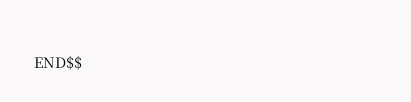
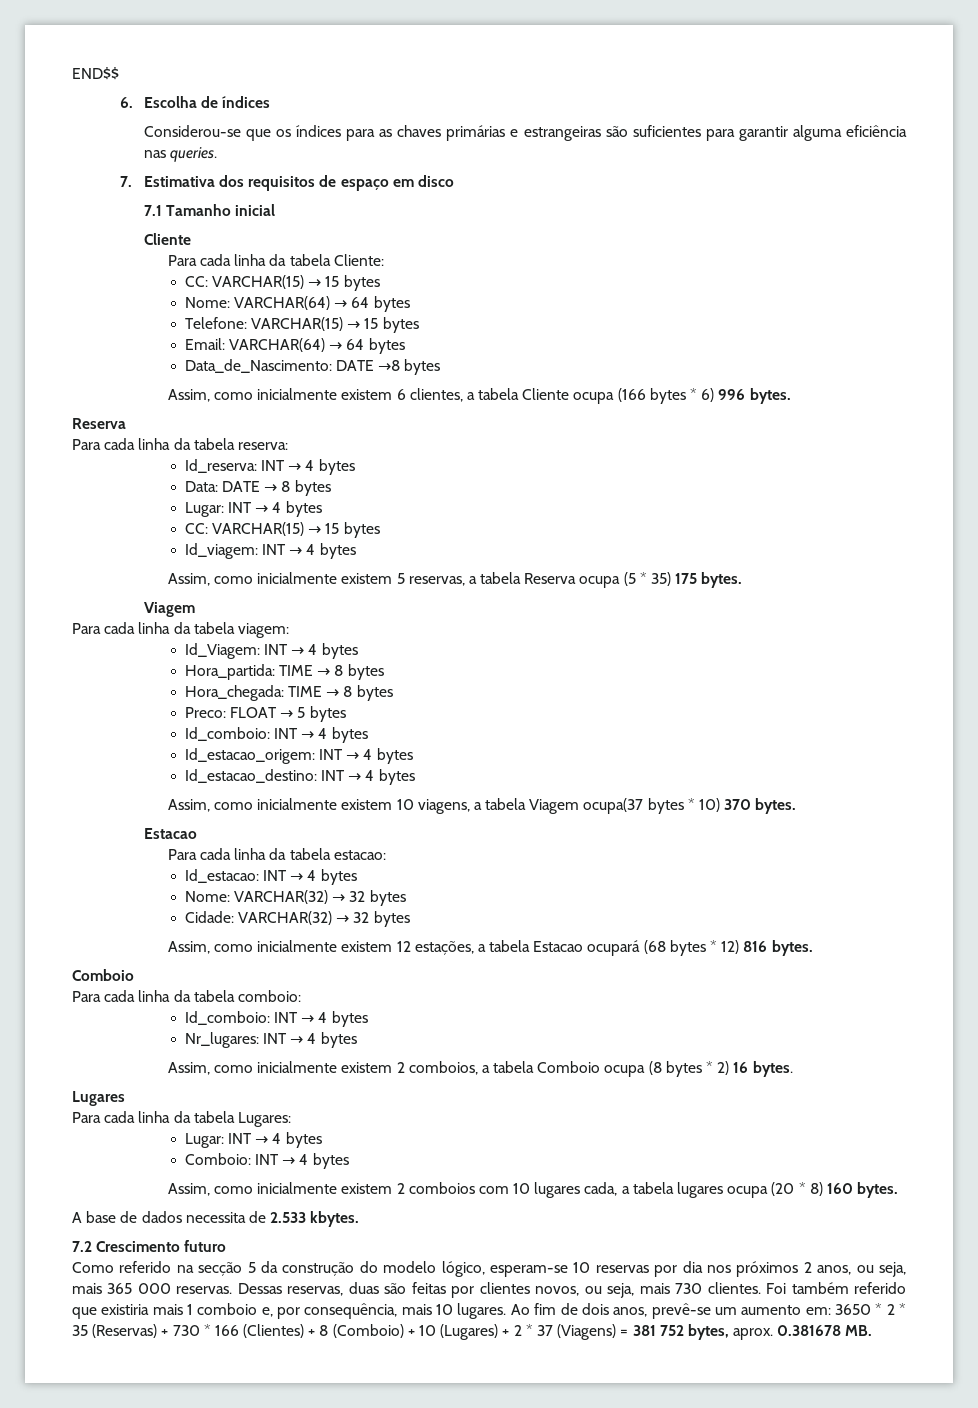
(82, 63) none -> [119,96,271,108] [143,125,908,141] [143,147,218,162] [119,175,454,191] [143,204,276,216] [143,233,191,245] [167,254,384,266] [184,275,380,291] [184,296,410,312] [184,317,419,333] [184,338,405,354] [184,359,441,375] [167,388,791,404] [72,418,126,429] [72,438,288,450] [184,459,355,475] [184,480,331,496] [184,501,322,517] [184,522,380,538] [184,543,356,559] [167,572,743,588] [143,602,195,617] [72,622,289,638] [184,643,358,659] [184,664,384,680] [184,685,393,701] [184,706,346,722] [184,727,368,743] [184,748,413,764] [184,769,415,785] [167,798,797,814] [143,828,197,839] [167,848,386,860] [184,869,357,885] [184,890,406,906] [184,911,410,927] [167,940,813,956] [72,969,134,981] [72,990,301,1002] [184,1011,368,1027] [184,1032,357,1048] [167,1061,793,1077] [72,1091,125,1106] [72,1111,291,1127] [184,1132,322,1148] [184,1153,349,1169] [167,1182,899,1198] [72,1211,360,1227] [72,1240,227,1252] [72,1261,906,1277] [72,1282,907,1298] [72,1303,906,1319] [72,1324,873,1340] // 6. Escolha de índices // Considerou-se que os índices para as chaves primárias e estrangeiras são suficientes para garantir alguma eficiência nas queries. // 7. Estimativa dos requisitos de espaço em disco // 7.1 Tamanho inicial // Cliente // Para cada linha da tabela Cliente: // CC: VARCHAR(15) → 15 bytes // Nome: VARCHAR(64) → 64 bytes // Telefone: VARCHAR(15) → 15 bytes // Email: VARCHAR(64) → 64 bytes // Data_de_Nascimento: DATE →8 bytes // Assim, como inicialmente existem 6 clientes, a tabela Cliente ocupa (166 bytes * 6) 996 bytes. // Reserva // Para cada linha da tabela reserva: // Id_reserva: INT → 4 bytes // Data: DATE → 8 bytes // Lugar: INT → 4 bytes // CC: VARCHAR(15) → 15 bytes // Id_viagem: INT → 4 bytes // Assim, como inicialmente existem 5 reservas, a tabela Reserva ocupa (5 * 35) 175 bytes. // Viagem // Para cada linha da tabela viagem: // Id_Viagem: INT → 4 bytes // Hora_partida: TIME → 8 bytes // Hora_chegada: TIME → 8 bytes // Preco: FLOAT → 5 bytes // Id_comboio: INT → 4 bytes // Id_estacao_origem: INT → 4 bytes // Id_estacao_destino: INT → 4 bytes // Assim, como inicialmente existem 10 viagens, a tabela Viagem ocupa(37 bytes * 10) 370 bytes. // Estacao // Para cada linha da tabela estacao: // Id_estacao: INT → 4 bytes // Nome: VARCHAR(32) → 32 bytes // Cidade: VARCHAR(32) → 32 bytes // Assim, como inicialmente existem 12 estações, a tabela Estacao ocupará (68 bytes * 12) 816 bytes. // Comboio // Para cada linha da tabela comboio: // Id_comboio: INT → 4 bytes // Nr_lugares: INT → 4 bytes // Assim, como inicialmente existem 2 comboios, a tabela Comboio ocupa (8 bytes * 2) 16 bytes. // Lugares // Para cada linha da tabela Lugares: // Lugar: INT → 4 bytes // Comboio: INT → 4 bytes // Assim, como inicialmente existem 2 comboios com 10 lugares cada, a tabela lugares ocupa (20 * 8) 160 bytes. // A base de dados necessita de 2.533 kbytes. // 7.2 Crescimento futuro // Como referido na secção 5 da construção do modelo lógico, esperam-se 10 reservas por dia nos próximos 2 anos, ou seja, mais 365 000 reservas. Dessas reservas, duas são feitas por clientes novos, ou seja, mais 730 clientes. Foi também referido que existiria mais 1 comboio e, por consequência, mais 10 lugares. Ao fim de dois anos, prevê-se um aumento em: 3650 * 2 * 35 (Reservas) + 730 * 166 (Clientes) + 8 (Comboio) + 10 (Lugares) + 2 * 37 (Viagens) = 381 752 bytes, aprox. 0.381678 MB.

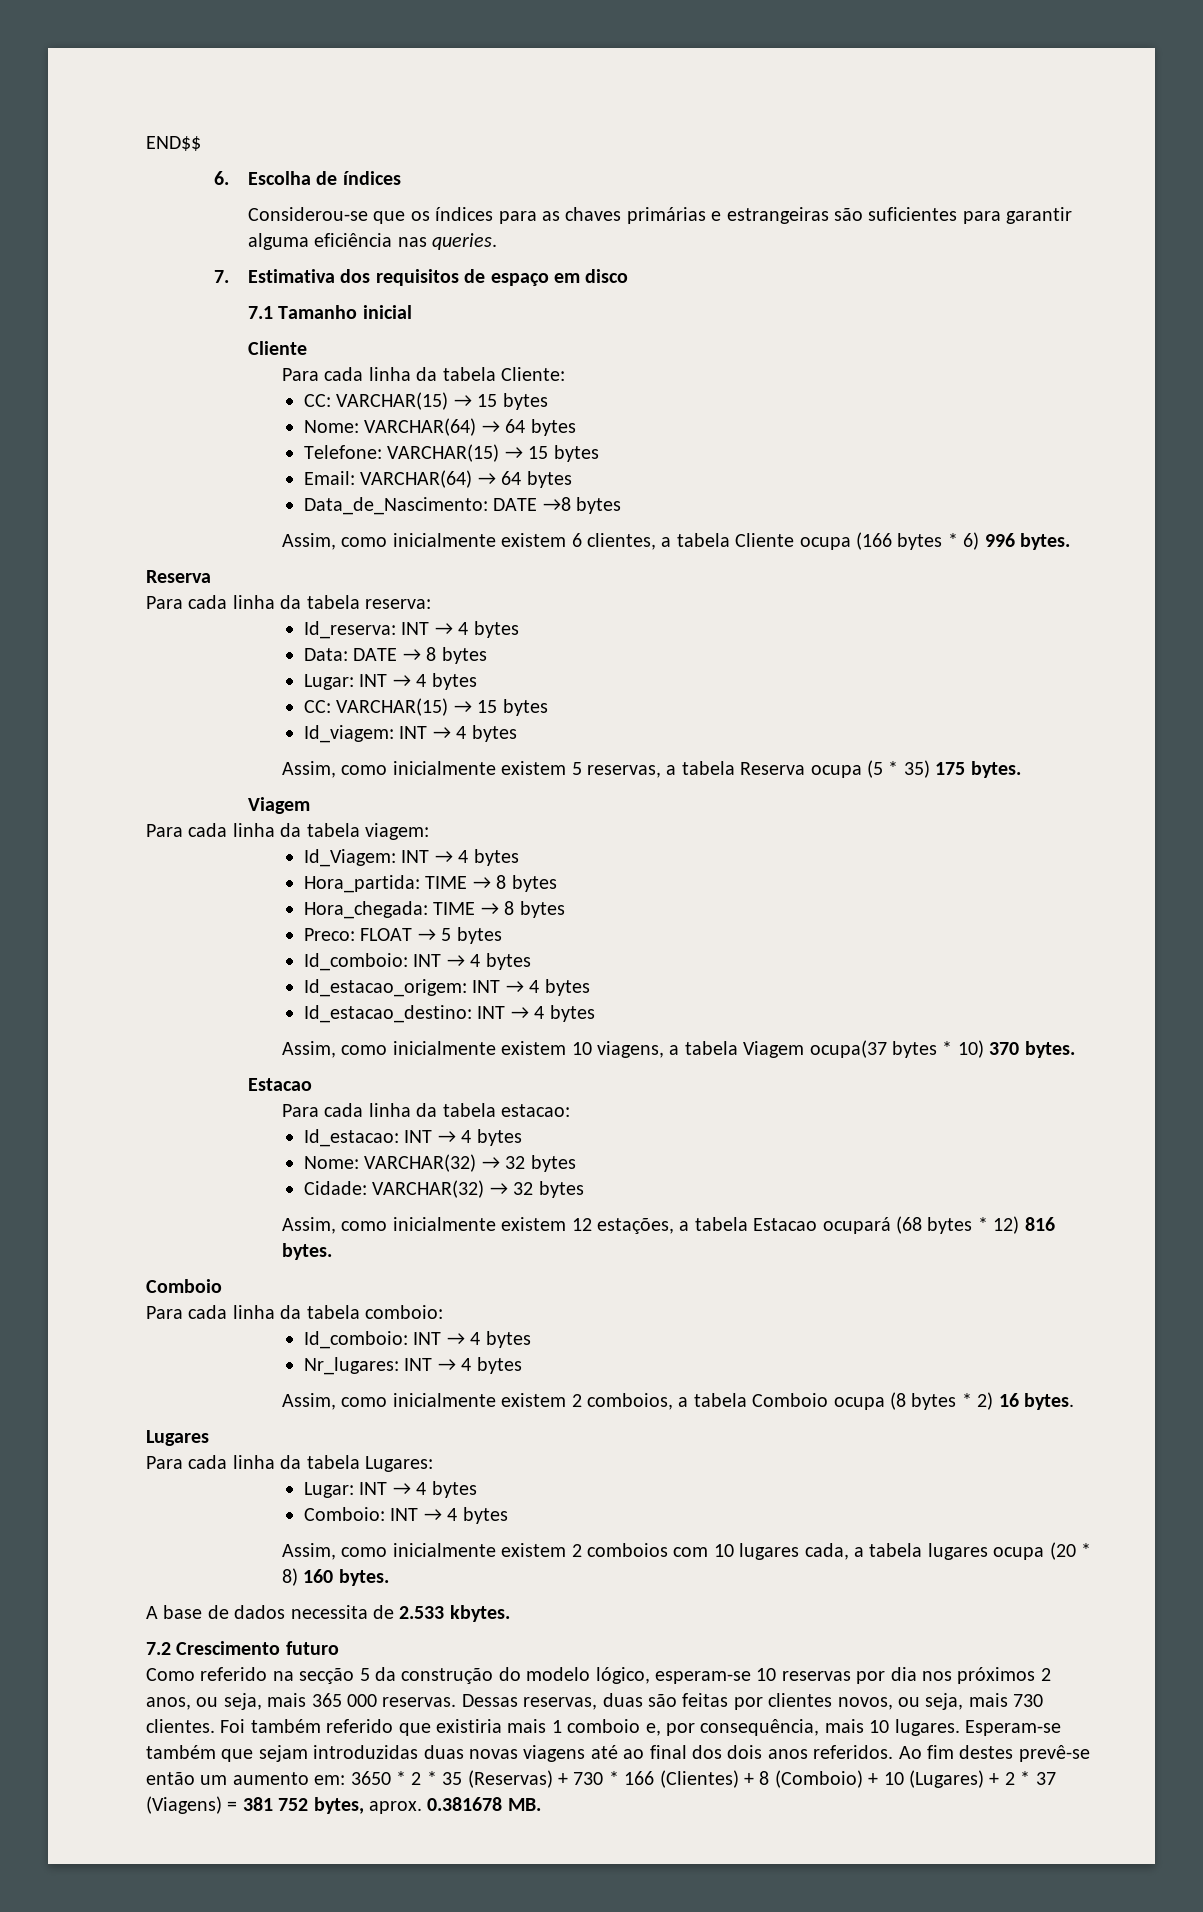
[510,1303,711,1319] Ao fim de dois anos, prevê-se -> [964,1720,1061,1736] [146,1745,1090,1762] [146,1772,195,1785] Esperam-se também que sejam introduzidas duas novas viagens até ao final dos dois anos referidos. Ao fim destes prevê-se então

